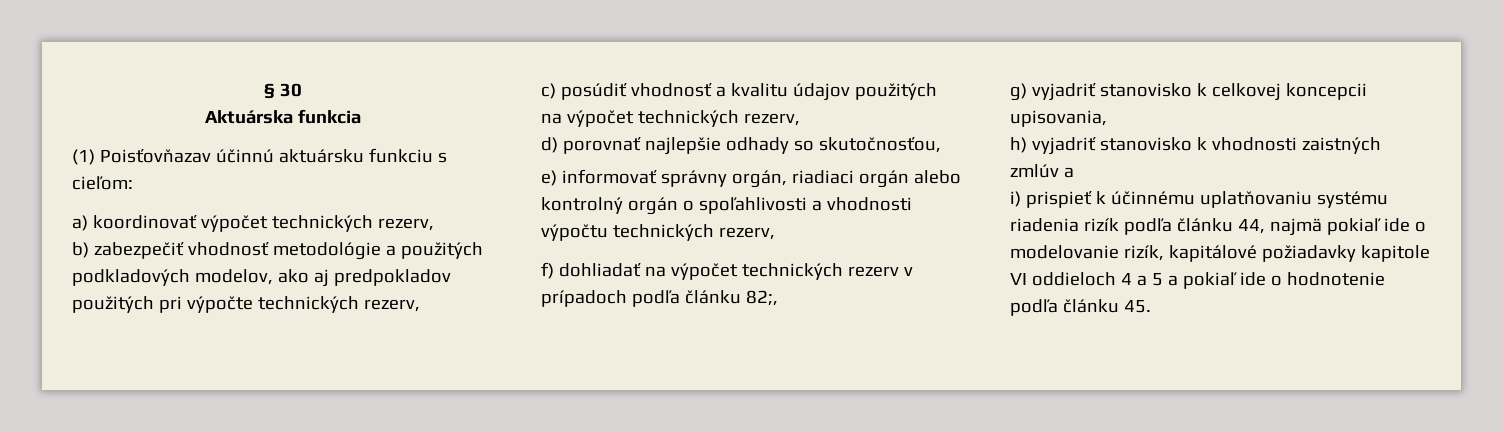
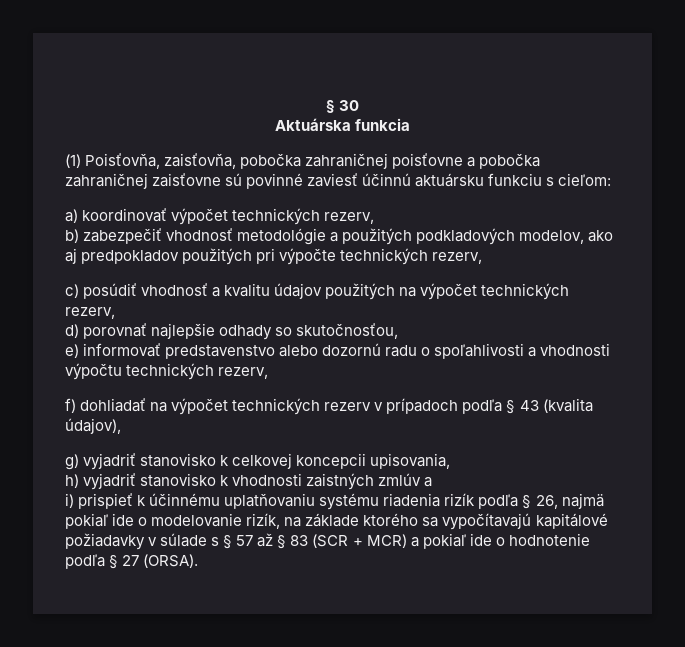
[99,149,211,163] Poisťovňazav -> [85,153,541,169] [65,173,359,189] Poisťovňa, zaisťovňa, pobočka zahraničnej poisťovne a pobočka zahraničnej zaisťovne sú povinné zaviesť
[660,170,961,188] [541,197,678,215] správny orgán, riadiaci orgán alebo kontrolný orgán -> [165,343,418,359] predstavenstvo alebo dozornú radu
[684,290,778,306] článku 82;, -> [506,398,593,414] [65,418,121,434] § 43 (kvalita údajov),
[1176,218,1265,234] článku 44, -> [522,495,558,509] § 26,
[1168,245,1430,262] [1010,272,1163,286] kapitálové požiadavky kapitole VI oddieloch 4 a 5 -> [284,513,608,530] [65,533,407,550] na základe ktorého sa vypočítavajú kapitálové požiadavky v súlade s § 57 až § 83 (SCR + MCR)
[1062,299,1151,313] článku 45. -> [109,554,199,569] § 27 (ORSA).

